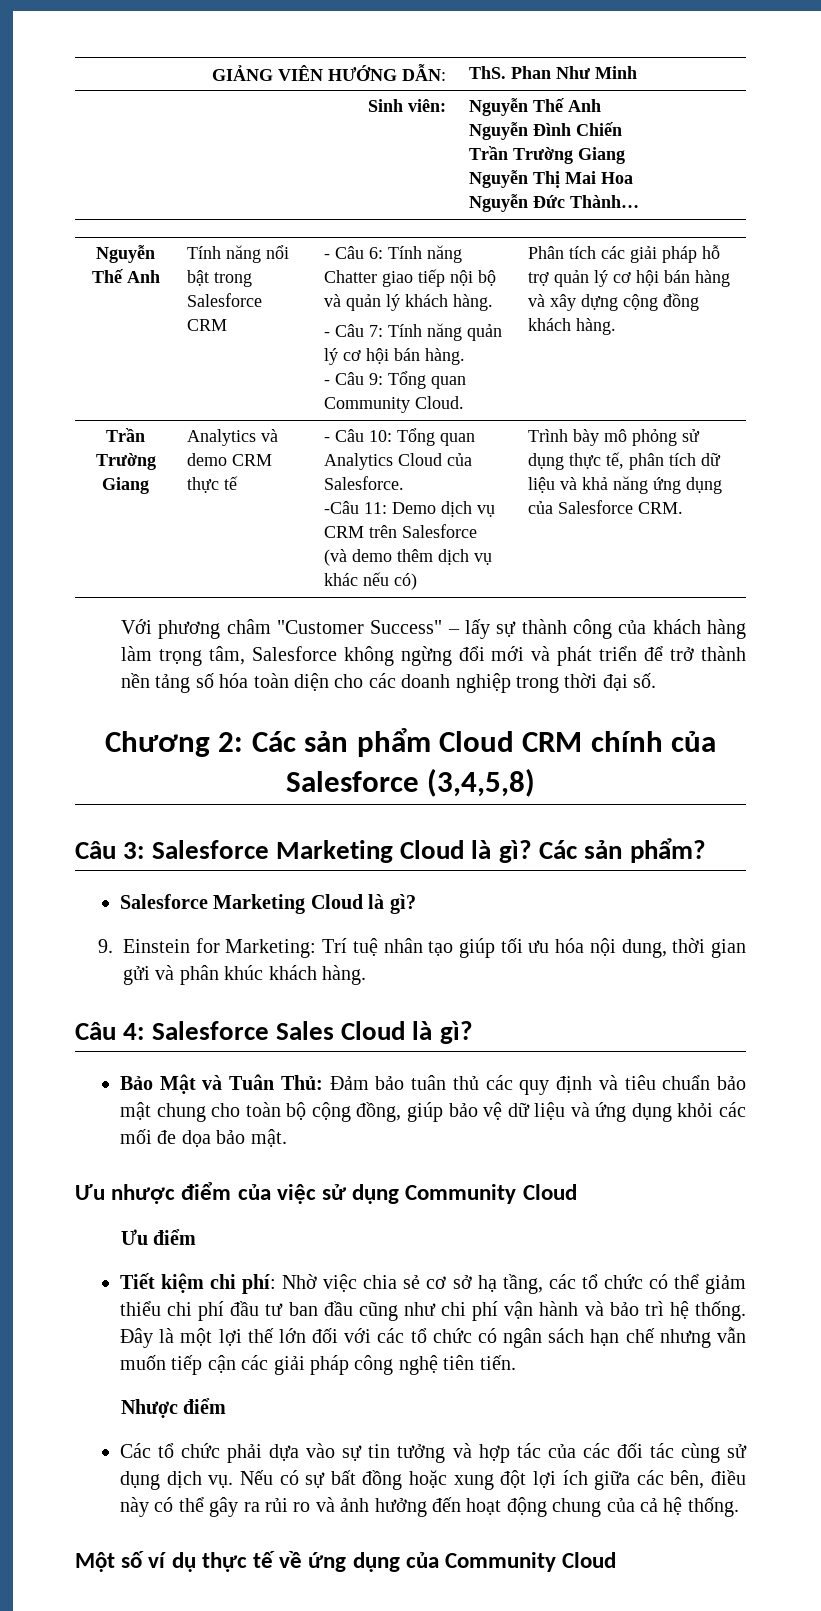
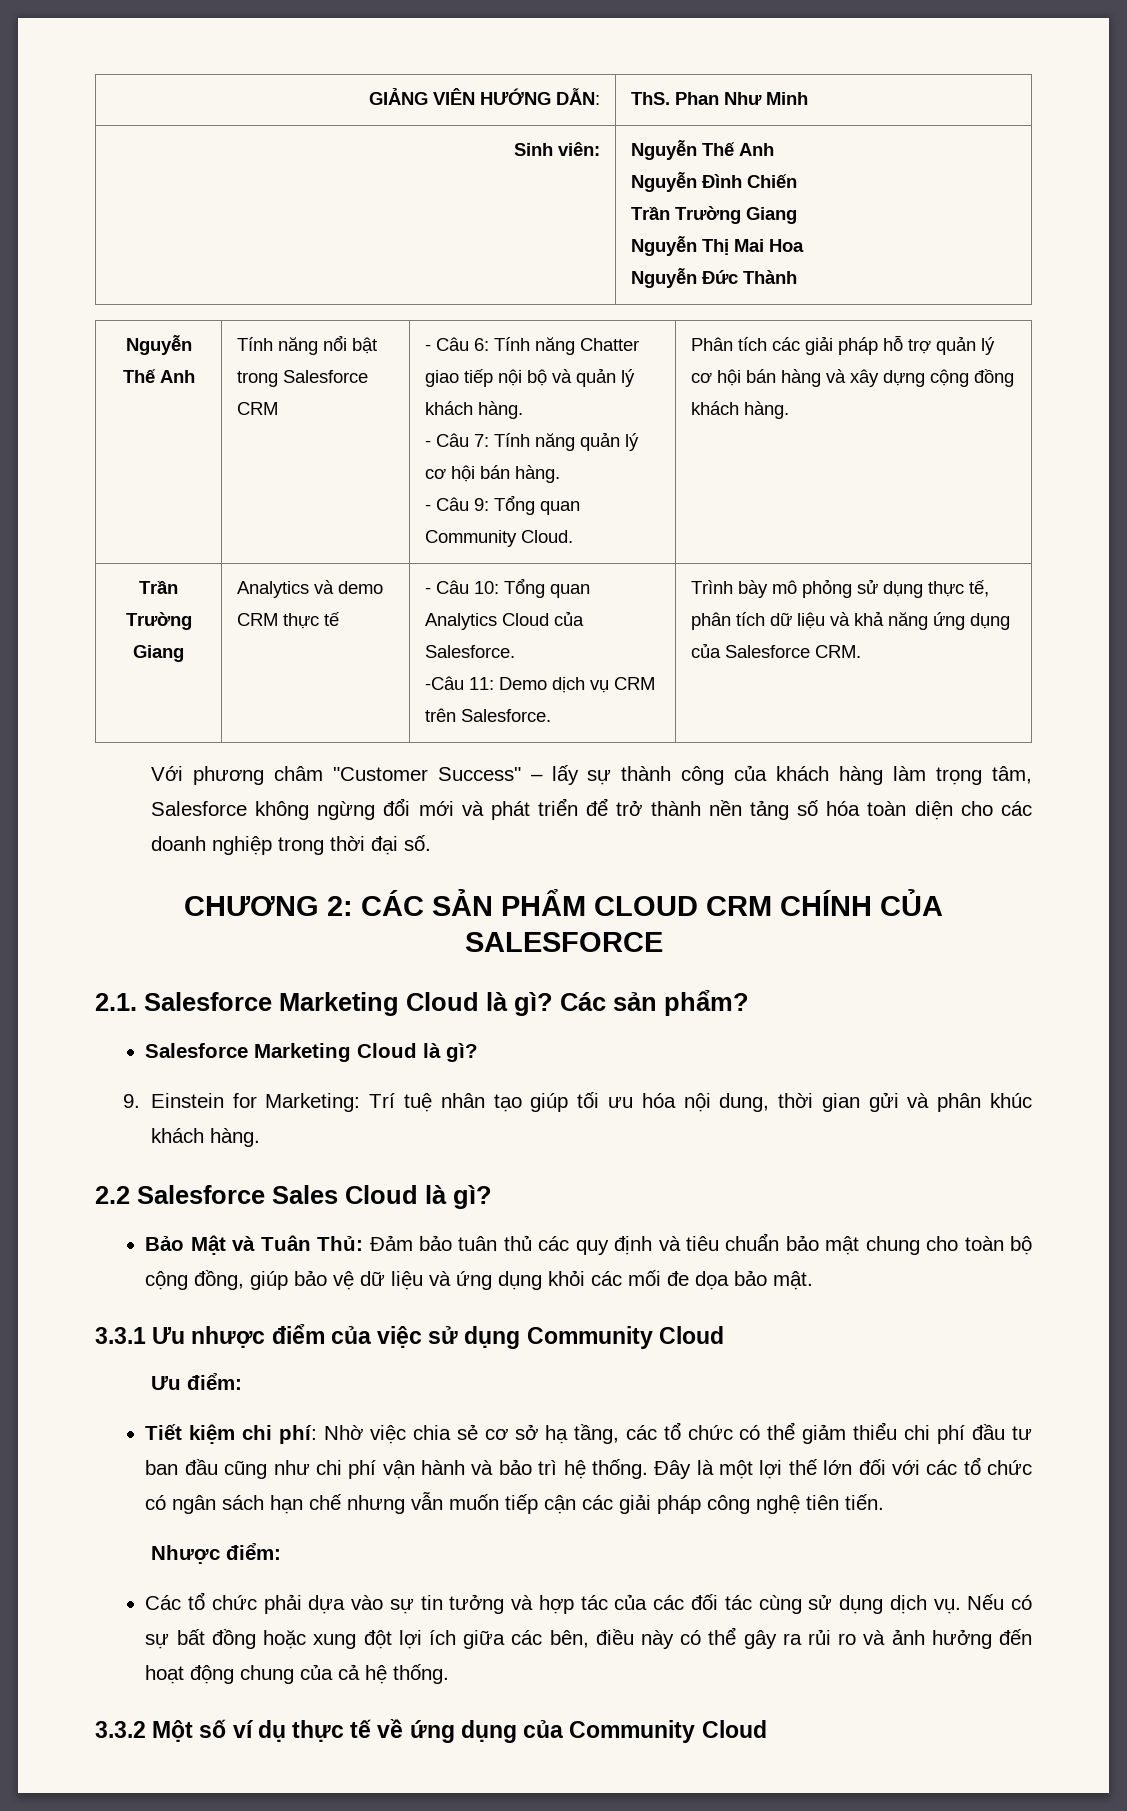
[570,195,640,208] Thành… -> [742,270,797,284] Thành
[402,524,478,538] [324,549,493,566] [324,572,418,590] Salesforce (và demo thêm dịch vụ khác nếu có) -> [460,709,551,722] Salesforce.
[105,728,716,757] [285,768,536,797] [75,841,145,859] Chương 2: Các sản phẩm Cloud CRM chính của Salesforce (3,4,5,8) // Câu 3: -> [184,889,943,916] [464,932,663,952] [95,993,137,1011] CHƯƠNG 2: CÁC SẢN PHẨM CLOUD CRM CHÍNH CỦA SALESFORCE // 2.1.
[75,1022,145,1040] Câu 4: -> [95,1186,130,1204] 2.2
(287, 1138) none -> [95,1327,146,1344] 3.3.1
[153,1229,197,1245] điểm -> [186,1373,242,1390] điểm:
[183,1398,227,1414] điểm -> [225,1543,281,1560] điểm:
(739, 1507) none -> [95,1721,146,1738] 3.3.2

